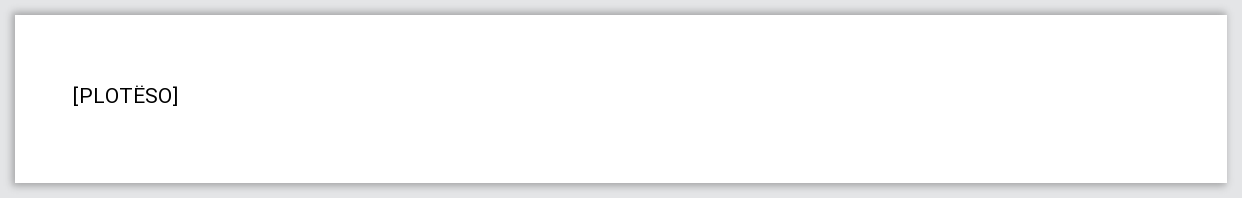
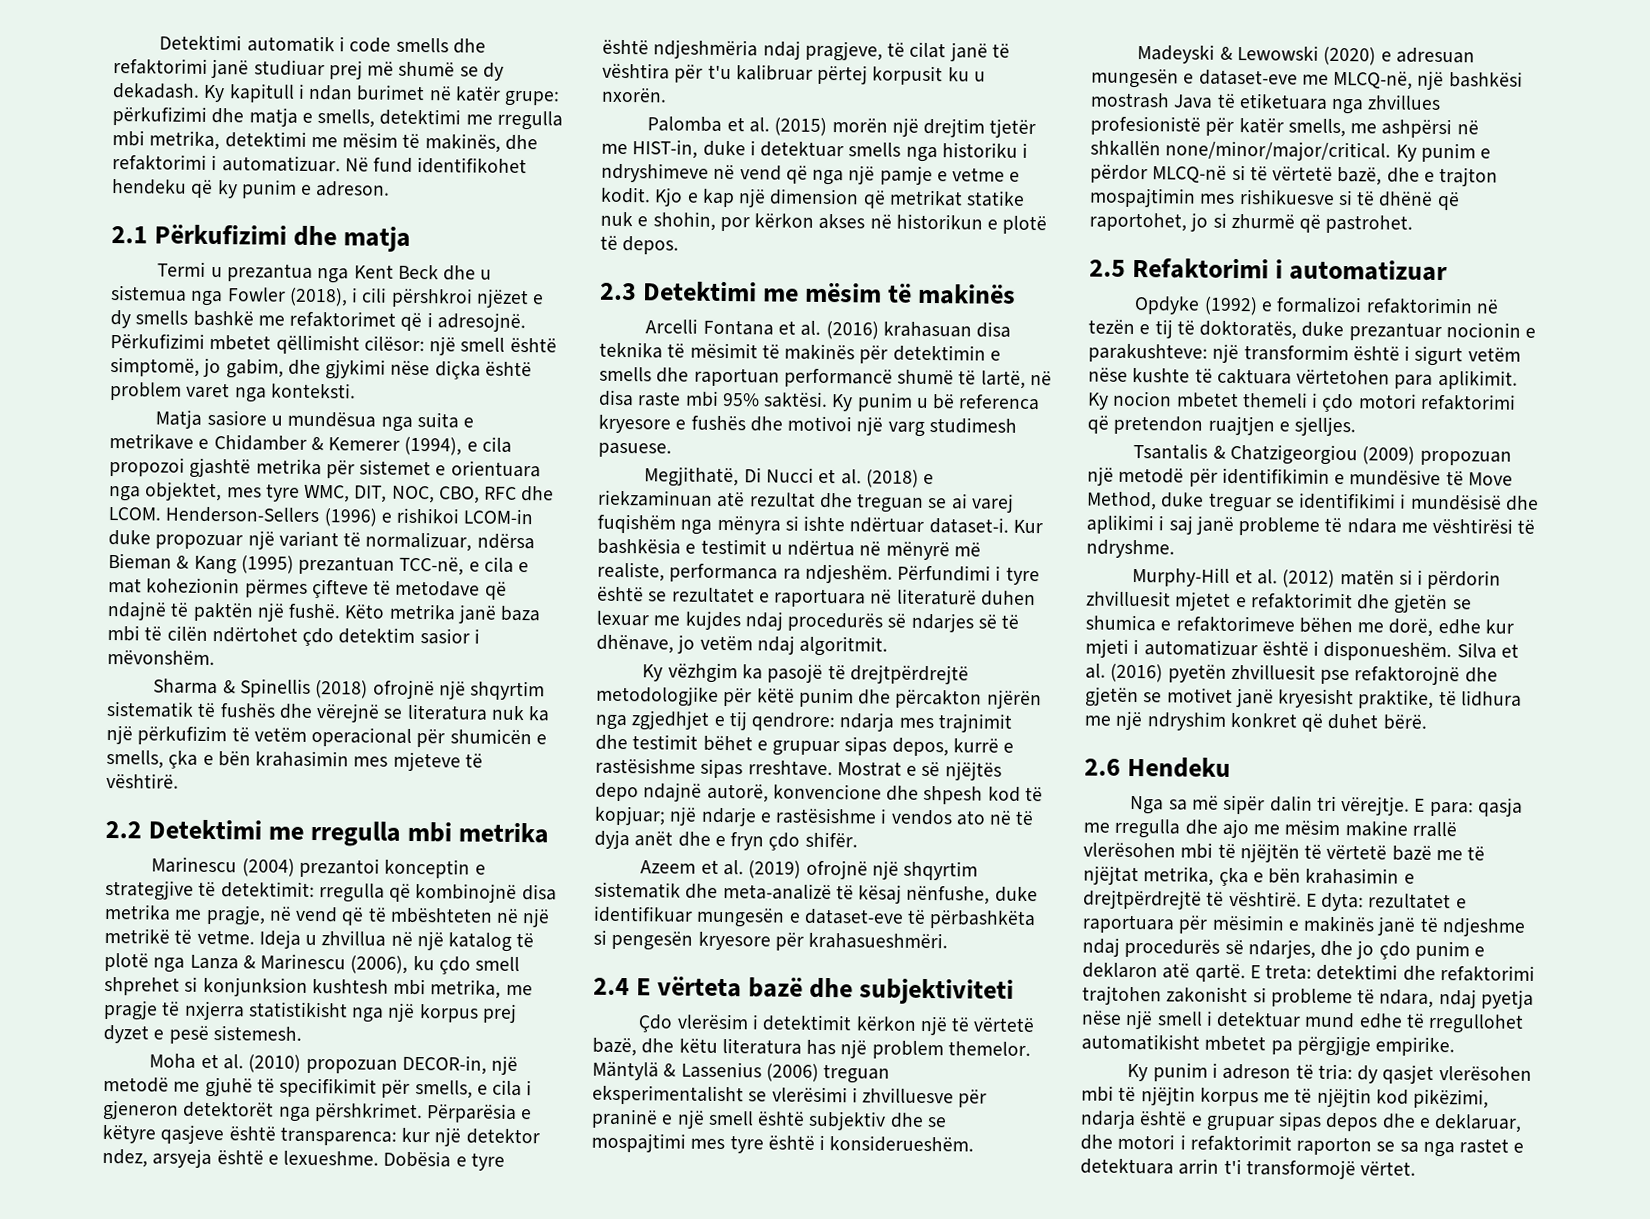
[73,85,178,106] [PLOTËSO] -> [159,34,486,54] [113,58,504,81] [112,83,561,107] [112,106,563,131] [112,130,538,153] [112,154,528,175] [112,179,391,199] [111,224,412,252] [157,261,493,284] [110,285,545,309] [110,310,526,333] [110,333,557,356] [110,357,532,380] [110,382,356,403] [155,409,475,432] [109,433,512,456] [109,456,541,479] [109,481,555,504] [108,506,534,527] [108,529,535,552] [108,552,530,576] [108,577,507,600] [107,600,542,624] [107,624,480,647] [107,649,215,666] [153,678,546,701] [106,700,551,723] [106,724,547,748] [106,749,483,772] [106,772,179,789] [105,819,550,847] [151,856,486,879] [105,879,557,904] [104,903,551,928] [104,927,535,952] [104,952,521,975] [104,976,533,999] [103,999,517,1023] [103,1024,302,1044] [149,1053,519,1076] [103,1076,533,1099] [102,1099,533,1124] [102,1124,540,1147] [102,1148,505,1171] [602,39,1010,62] [602,62,986,86] [601,87,667,103] [647,116,1037,139] [601,139,1029,163] [601,162,1021,186] [600,186,1026,209] [600,211,1048,235] [600,235,680,255] [600,281,1017,305] [645,318,1012,340] [599,341,1001,364] [599,366,1052,389] [598,389,1041,412] [598,414,1017,437] [598,442,672,458] [644,466,935,488] [598,489,1014,513] [597,513,1043,535] [597,537,981,561] [597,561,1040,586] [597,586,1036,608] [596,610,1020,633] [596,634,889,657] [642,662,969,685] [596,685,1042,710] [595,710,1012,733] [595,734,1015,757] [595,757,1002,781] [595,782,1043,805] [594,805,1035,827] [594,829,858,851] [640,859,979,881] [594,881,1038,905] [593,905,1037,930] [593,929,949,951] [593,976,1015,1005] [638,1013,1036,1036] [592,1037,1031,1060] [592,1061,891,1084] [592,1084,988,1108] [591,1108,947,1131] [591,1132,975,1154] [1137,44,1475,66] [1091,68,1523,91] [1090,92,1442,115] [1090,115,1479,139] [1090,140,1492,163] [1090,164,1499,187] [1089,187,1460,211] [1089,212,1414,234] [1089,257,1449,282] [1134,296,1499,316] [1088,319,1537,342] [1088,343,1521,367] [1088,367,1518,390] [1087,390,1516,413] [1087,415,1357,437] [1133,443,1512,466] [1087,466,1513,487] [1086,491,1539,513] [1086,514,1536,536] [1086,539,1175,559] [1132,567,1502,590] [1086,590,1472,615] [1085,614,1514,637] [1085,638,1519,662] [1085,663,1498,686] [1085,686,1522,709] [1084,710,1427,732] [1084,756,1232,778] [1130,794,1523,817] [1083,818,1457,839] [1083,842,1486,863] [1083,865,1415,887] [1083,889,1467,912] [1082,914,1526,937] [1082,937,1486,961] [1082,962,1535,983] [1082,985,1534,1009] [1081,1009,1525,1034] [1081,1033,1456,1057] [1127,1062,1532,1084] [1081,1085,1490,1109] [1080,1109,1523,1133] [1080,1133,1525,1158] [1080,1158,1417,1180] Detektimi automatik i code smells dhe refaktorimi janë studiuar prej më shumë se dy dekadash. Ky kapitull i ndan burimet në katër grupe: përkufizimi dhe matja e smells, detektimi me rregulla mbi metrika, detektimi me mësim të makinës, dhe refaktorimi i automatizuar. Në fund identifikohet hendeku që ky punim e adreson. // 2.1 Përkufizimi dhe matja // Termi u prezantua nga Kent Beck dhe u sistemua nga Fowler (2018), i cili përshkroi njëzet e dy smells bashkë me refaktorimet që i adresojnë. Përkufizimi mbetet qëllimisht cilësor: një smell është simptomë, jo gabim, dhe gjykimi nëse diçka është problem varet nga konteksti. // Matja sasiore u mundësua nga suita e metrikave e Chidamber & Kemerer (1994), e cila propozoi gjashtë metrika për sistemet e orientuara nga objektet, mes tyre WMC, DIT, NOC, CBO, RFC dhe LCOM. Henderson-Sellers (1996) e rishikoi LCOM-in duke propozuar një variant të normalizuar, ndërsa Bieman & Kang (1995) prezantuan TCC-në, e cila e mat kohezionin përmes çifteve të metodave që ndajnë të paktën një fushë. Këto metrika janë baza mbi të cilën ndërtohet çdo detektim sasior i mëvonshëm. // Sharma & Spinellis (2018) ofrojnë një shqyrtim sistematik të fushës dhe vërejnë se literatura nuk ka një përkufizim të vetëm operacional për shumicën e smells, çka e bën krahasimin mes mjeteve të vështirë. // 2.2 Detektimi me rregulla mbi metrika // Marinescu (2004) prezantoi konceptin e strategjive të detektimit: rregulla që kombinojnë disa metrika me pragje, në vend që të mbështeten në një metrikë të vetme. Ideja u zhvillua në një katalog të plotë nga Lanza & Marinescu (2006), ku çdo smell shprehet si konjunksion kushtesh mbi metrika, me pragje të nxjerra statistikisht nga një korpus prej dyzet e pesë sistemesh. // Moha et al. (2010) propozuan DECOR-in, një metodë me gjuhë të specifikimit për smells, e cila i gjeneron detektorët nga përshkrimet. Përparësia e këtyre qasjeve është transparenca: kur një detektor ndez, arsyeja është e lexueshme. Dobësia e tyre është ndjeshmëria ndaj pragjeve, të cilat janë të vështira për t'u kalibruar përtej korpusit ku u nxorën. // Palomba et al. (2015) morën një drejtim tjetër me HIST-in, duke i detektuar smells nga historiku i ndryshimeve në vend që nga një pamje e vetme e kodit. Kjo e kap një dimension që metrikat statike nuk e shohin, por kërkon akses në historikun e plotë të depos. // 2.3 Detektimi me mësim të makinës // Arcelli Fontana et al. (2016) krahasuan disa teknika të mësimit të makinës për detektimin e smells dhe raportuan performancë shumë të lartë, në disa raste mbi 95% saktësi. Ky punim u bë referenca kryesore e fushës dhe motivoi një varg studimesh pasuese. // Megjithatë, Di Nucci et al. (2018) e riekzaminuan atë rezultat dhe treguan se ai varej fuqishëm nga mënyra si ishte ndërtuar dataset-i. Kur bashkësia e testimit u ndërtua në mënyrë më realiste, performanca ra ndjeshëm. Përfundimi i tyre është se rezultatet e raportuara në literaturë duhen lexuar me kujdes ndaj procedurës së ndarjes së të dhënave, jo vetëm ndaj algoritmit. // Ky vëzhgim ka pasojë të drejtpërdrejtë metodologjike për këtë punim dhe përcakton njërën nga zgjedhjet e tij qendrore: ndarja mes trajnimit dhe testimit bëhet e grupuar sipas depos, kurrë e rastësishme sipas rreshtave. Mostrat e së njëjtës depo ndajnë autorë, konvencione dhe shpesh kod të kopjuar; një ndarje e rastësishme i vendos ato në të dyja anët dhe e fryn çdo shifër. // Azeem et al. (2019) ofrojnë një shqyrtim sistematik dhe meta-analizë të kësaj nënfushe, duke identifikuar mungesën e dataset-eve të përbashkëta si pengesën kryesore për krahasueshmëri. // 2.4 E vërteta bazë dhe subjektiviteti // Çdo vlerësim i detektimit kërkon një të vërtetë bazë, dhe këtu literatura has një problem themelor. Mäntylä & Lassenius (2006) treguan eksperimentalisht se vlerësimi i zhvilluesve për praninë e një smell është subjektiv dhe se mospajtimi mes tyre është i konsiderueshëm. // Madeyski & Lewowski (2020) e adresuan mungesën e dataset-eve me MLCQ-në, një bashkësi mostrash Java të etiketuara nga zhvillues profesionistë për katër smells, me ashpërsi në shkallën none/minor/major/critical. Ky punim e përdor MLCQ-në si të vërtetë bazë, dhe e trajton mospajtimin mes rishikuesve si të dhënë që raportohet, jo si zhurmë që pastrohet. // 2.5 Refaktorimi i automatizuar // Opdyke (1992) e formalizoi refaktorimin në tezën e tij të doktoratës, duke prezantuar nocionin e parakushteve: një transformim është i sigurt vetëm nëse kushte të caktuara vërtetohen para aplikimit. Ky nocion mbetet themeli i çdo motori refaktorimi që pretendon ruajtjen e sjelljes. // Tsantalis & Chatzigeorgiou (2009) propozuan një metodë për identifikimin e mundësive të Move Method, duke treguar se identifikimi i mundësisë dhe aplikimi i saj janë probleme të ndara me vështirësi të ndryshme. // Murphy-Hill et al. (2012) matën si i përdorin zhvilluesit mjetet e refaktorimit dhe gjetën se shumica e refaktorimeve bëhen me dorë, edhe kur mjeti i automatizuar është i disponueshëm. Silva et al. (2016) pyetën zhvilluesit pse refaktorojnë dhe gjetën se motivet janë kryesisht praktike, të lidhura me një ndryshim konkret që duhet bërë. // 2.6 Hendeku // Nga sa më sipër dalin tri vërejtje. E para: qasja me rregulla dhe ajo me mësim makine rrallë vlerësohen mbi të njëjtën të vërtetë bazë me të njëjtat metrika, çka e bën krahasimin e drejtpërdrejtë të vështirë. E dyta: rezultatet e raportuara për mësimin e makinës janë të ndjeshme ndaj procedurës së ndarjes, dhe jo çdo punim e deklaron atë qartë. E treta: detektimi dhe refaktorimi trajtohen zakonisht si probleme të ndara, ndaj pyetja nëse një smell i detektuar mund edhe të rregullohet automatikisht mbetet pa përgjigje empirike. // Ky punim i adreson të tria: dy qasjet vlerësohen mbi të njëjtin korpus me të njëjtin kod pikëzimi, ndarja është e grupuar sipas depos dhe e deklaruar, dhe motori i refaktorimit raporton se sa nga rastet e detektuara arrin t'i transformojë vërtet.

